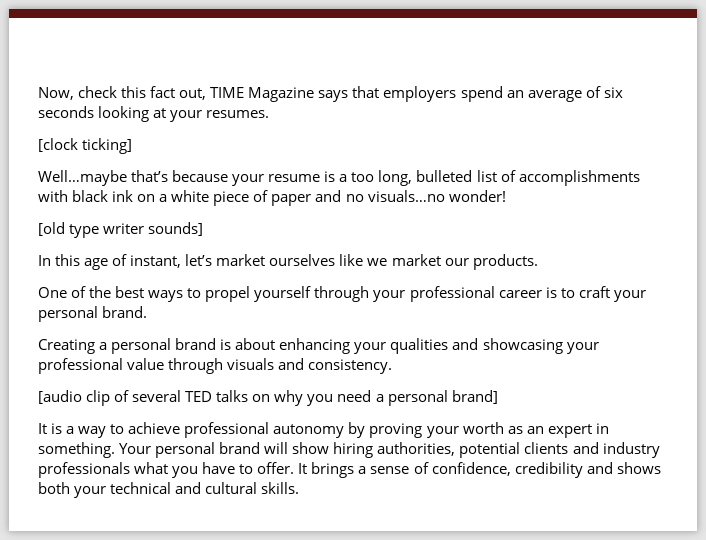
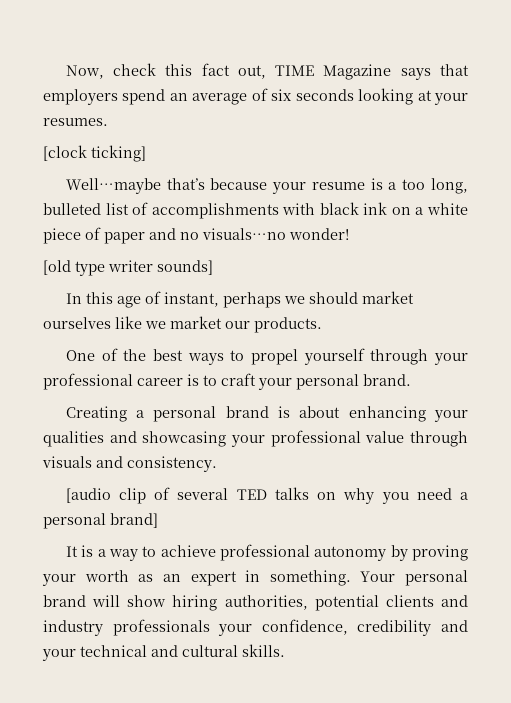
[185,254,213,266] let’s -> [222,292,358,308] perhaps we should
[134,462,429,478] what you have to offer. It brings a sense of -> [218,624,253,636] your
[616,462,661,474] [38,482,70,494] shows both -> (468, 626) none

